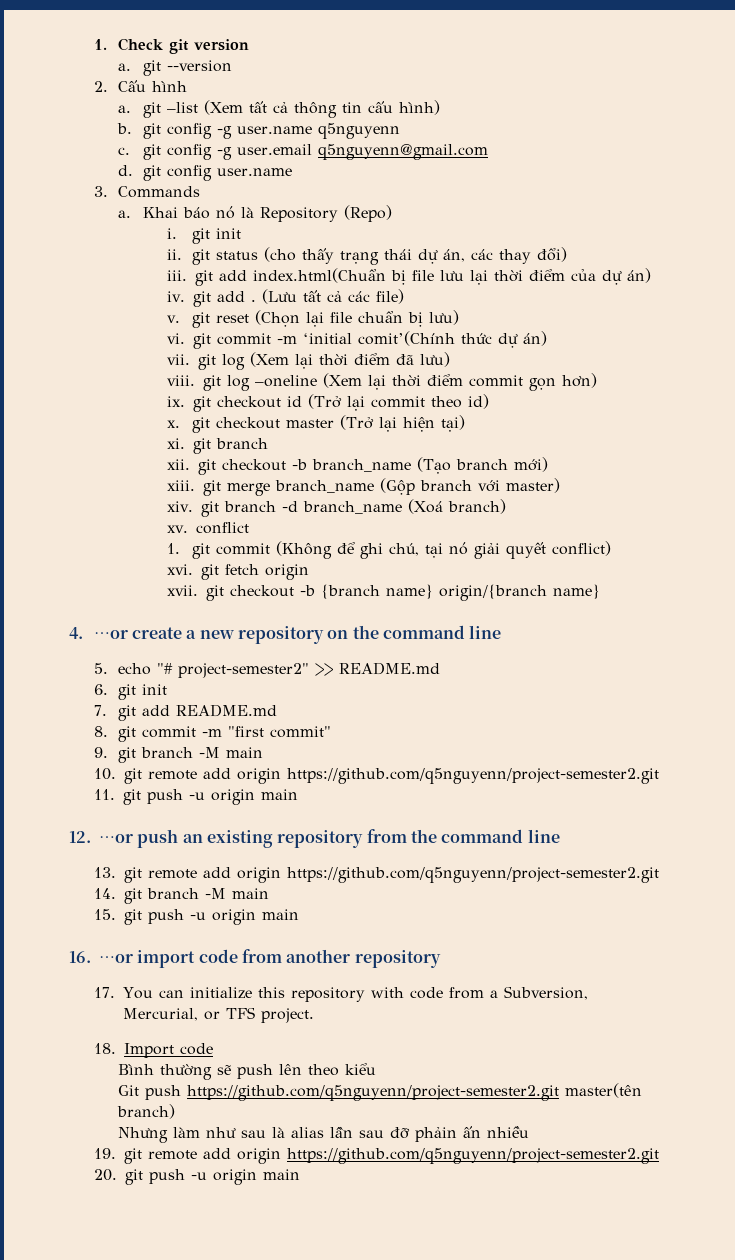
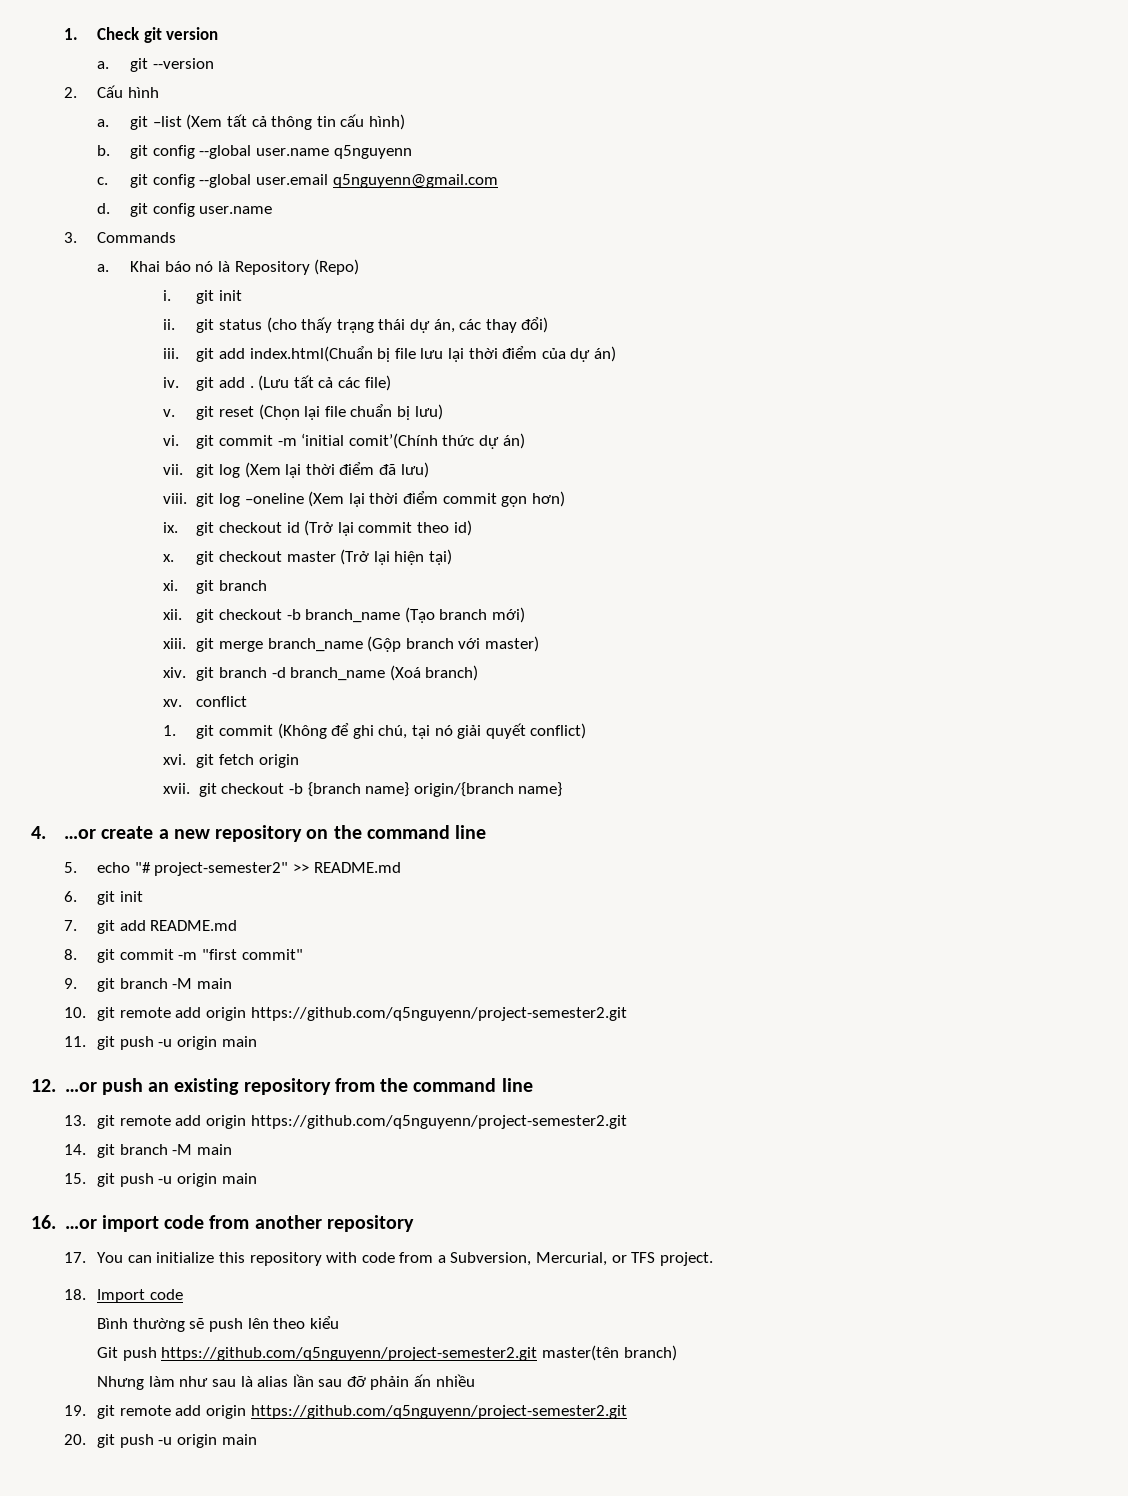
[216,126,232,139] -g -> [199,145,252,159] --global
[216,147,232,160] -g -> [199,174,252,188] --global

